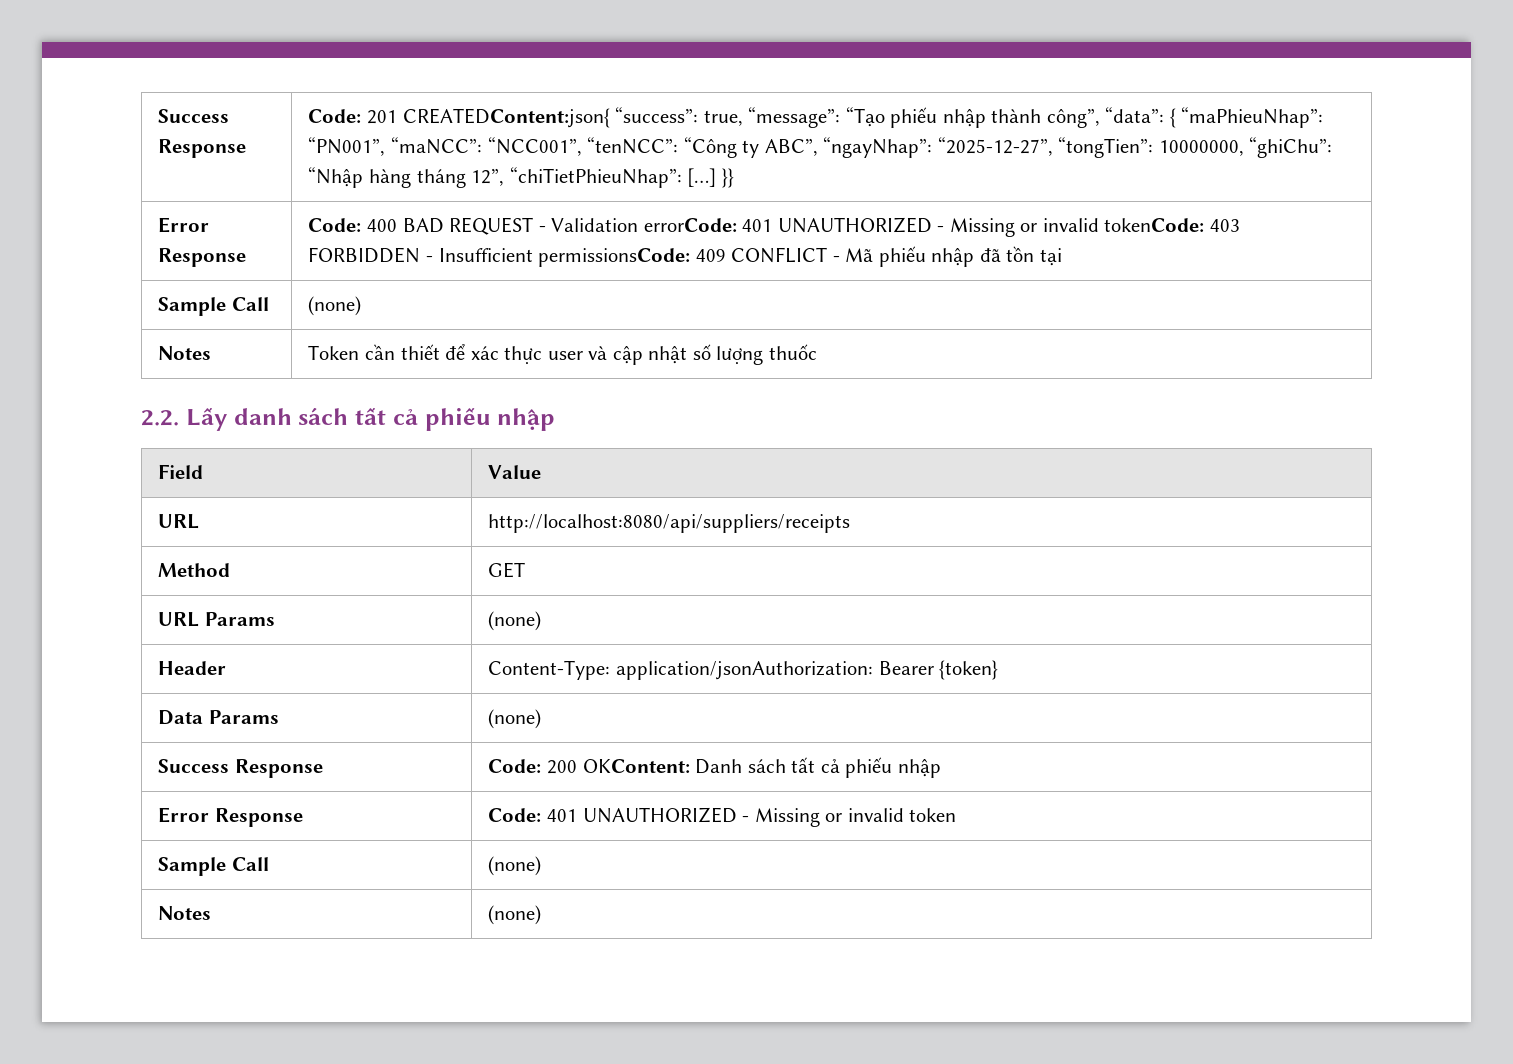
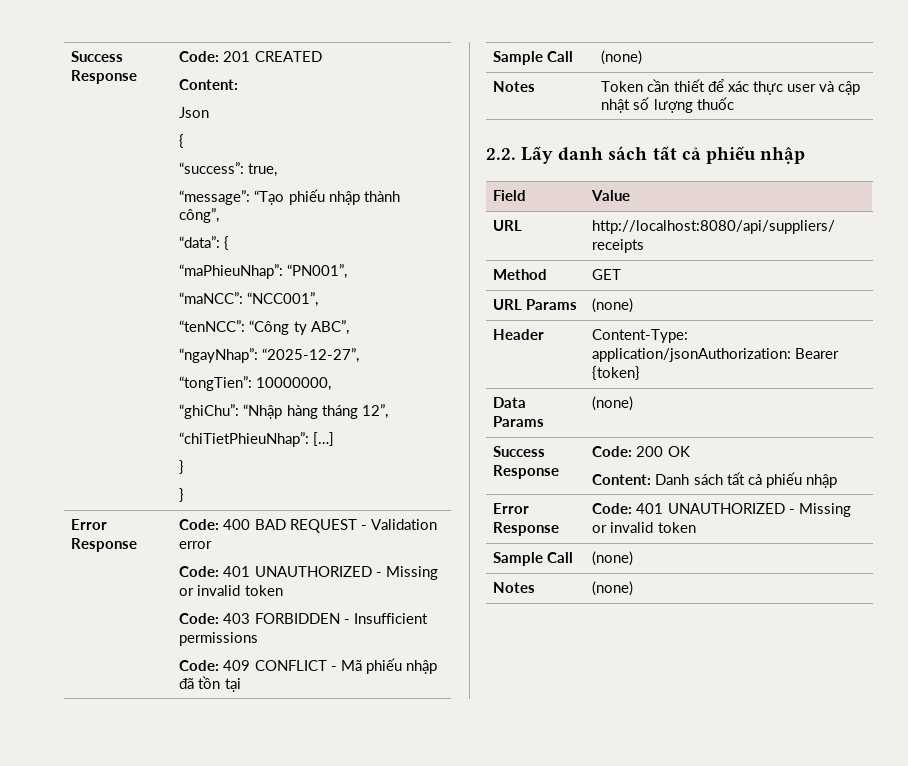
[402,108,610,128] CREATEDContent:json{ -> [254,51,322,62] [179,79,239,90] [179,107,210,118] [179,134,185,148] CREATED // Content: // Json // { //
(743, 118) none -> (278, 170) //
(1100, 118) none -> (220, 215) //
(1176, 118) none -> (230, 243) //
(386, 146) none -> (348, 271) //
(582, 146) none -> (319, 299) //
(818, 147) none -> (349, 327) //
(1053, 146) none -> (360, 355) //
(1244, 148) none -> (332, 384) //
(505, 177) none -> (388, 411) //
[721,168,734,188] }} -> [179,460,185,474] [179,488,185,502] // } // }
[643,217,1205,237] errorCode: 401 UNAUTHORIZED - Missing or invalid tokenCode: -> [179,541,213,549] [179,566,438,580] [179,585,283,596] [179,613,220,624] error // Code: 401 UNAUTHORIZED - Missing or invalid token // Code:
[538,248,691,267] permissionsCode: -> [179,632,259,646] [179,660,220,671] permissions // Code:
[582,759,690,773] OKContent: -> [667,446,690,457] [592,474,652,485] OK // Content:

